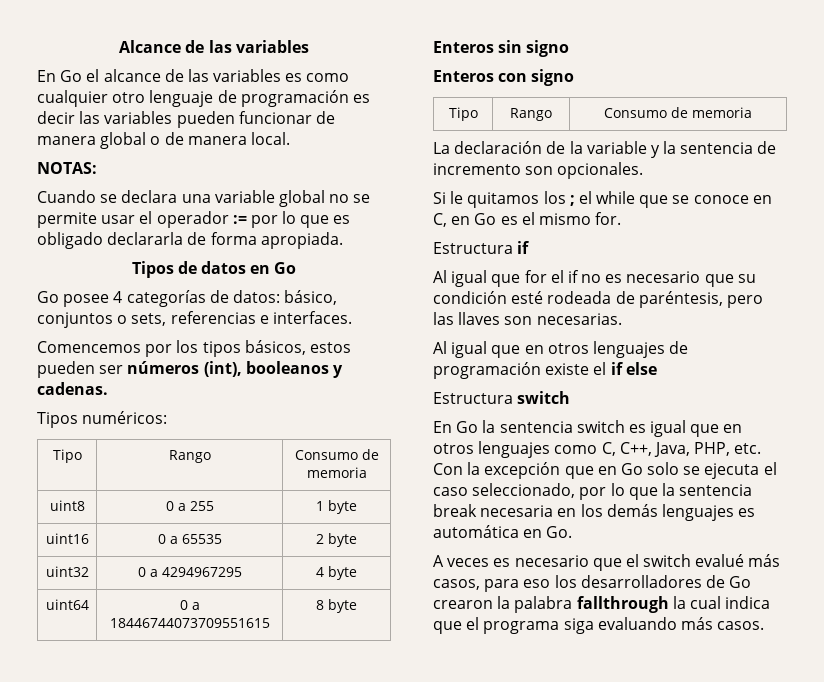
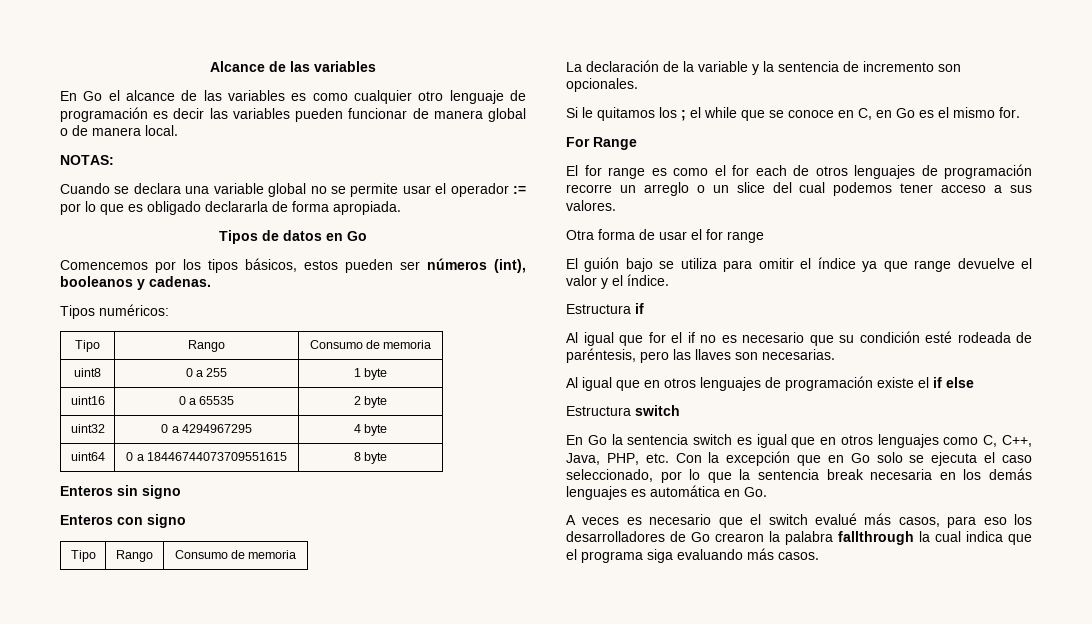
[37,290,338,307] [37,311,352,328] // Go posee 4 categorías de datos: básico, conjuntos o sets, referencias e interfaces. -> (367, 236) none
(622, 218) none -> [566,137,637,150] [566,164,1032,179] [566,182,1032,196] [566,200,616,211] [566,229,764,243] [566,257,1032,272] [566,274,669,289] // For Range // El for range es como el for each de otros lenguajes de programación recorre un arreglo o un slice del cual podemos tener acceso a sus valores. // Otra forma de usar el for range // El guión bajo se utiliza para omitir el índice ya que range devuelve el valor y el índice.

